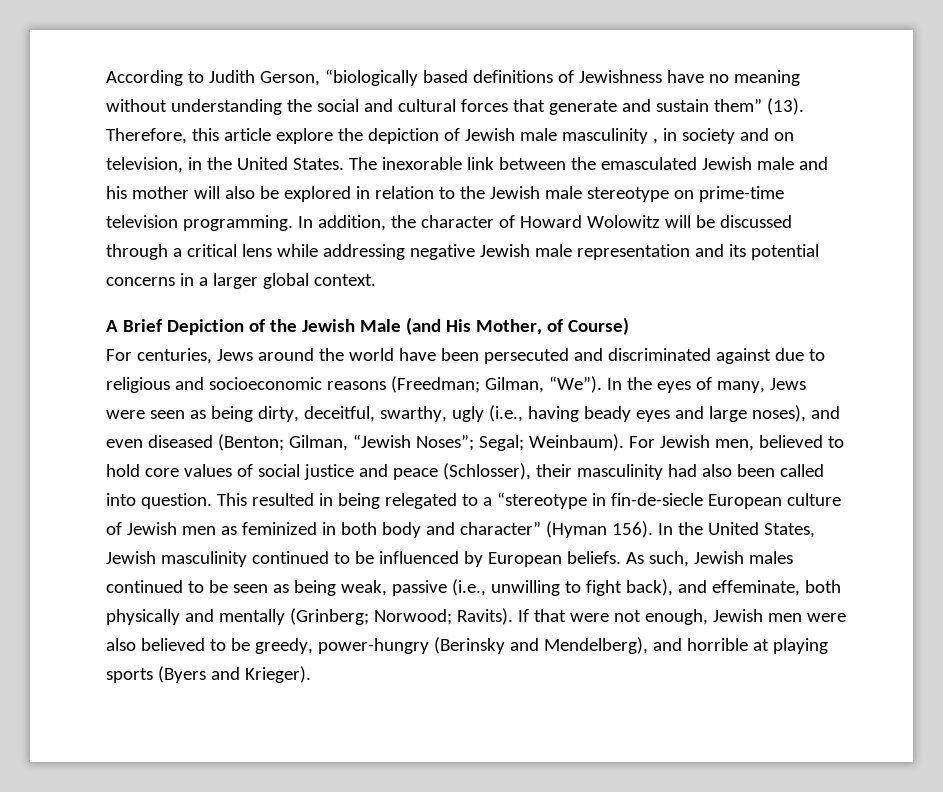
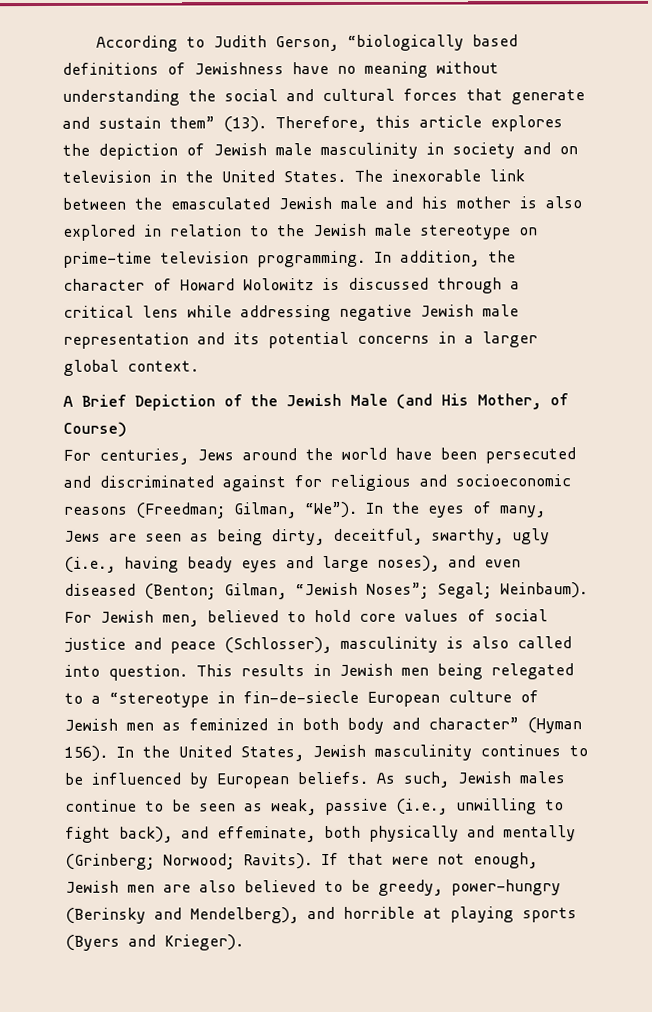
[275,128,333,144] explore -> [490,115,563,132] explores
[652,138,658,144] , -> (418, 151) none
[106,157,183,173] television, -> [62,170,151,183] television
[193,186,279,199] will also be -> [519,196,582,209] is also
[664,215,715,228] will be -> [322,277,340,291] is
[774,348,825,361] due to -> [294,475,322,488] for
[106,410,145,419] were -> [109,533,137,542] are
[535,464,824,480] [106,493,333,509] their masculinity had also been called into question. This resulted in -> [340,636,572,653] [64,663,429,681] masculinity is also called into question. This results in Jewish men
[251,551,329,564] continued -> [480,744,561,757] continues
[106,580,183,593] continued -> [65,799,137,812] continue
[293,580,336,596] being -> (263, 807) none
[806,613,846,622] were -> [163,884,191,893] are

